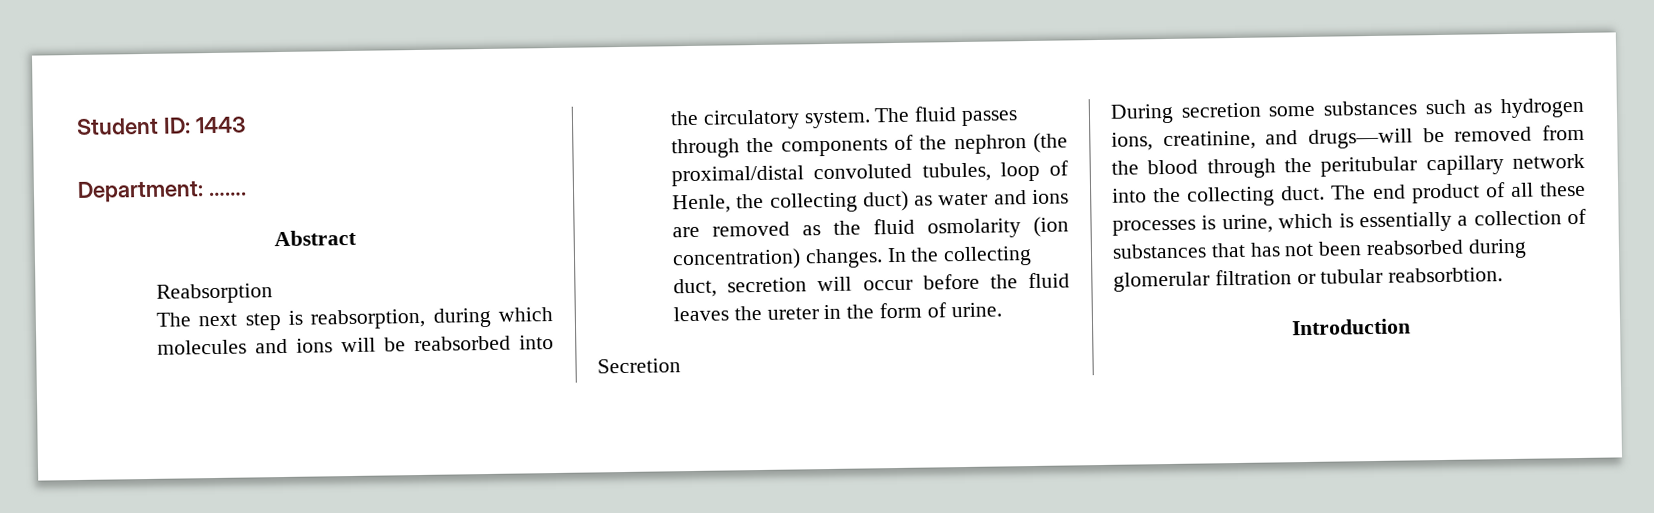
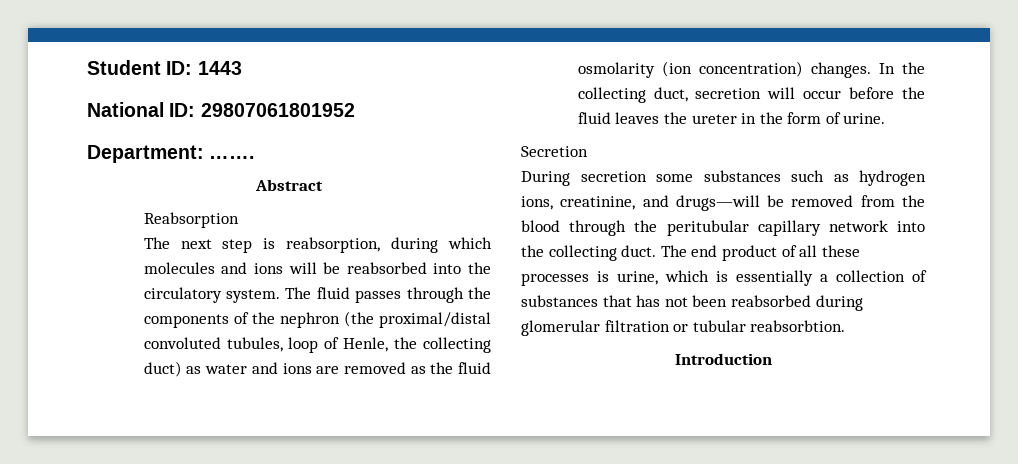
(246, 125) none -> [87,102,355,117] // National ID: 29807061801952

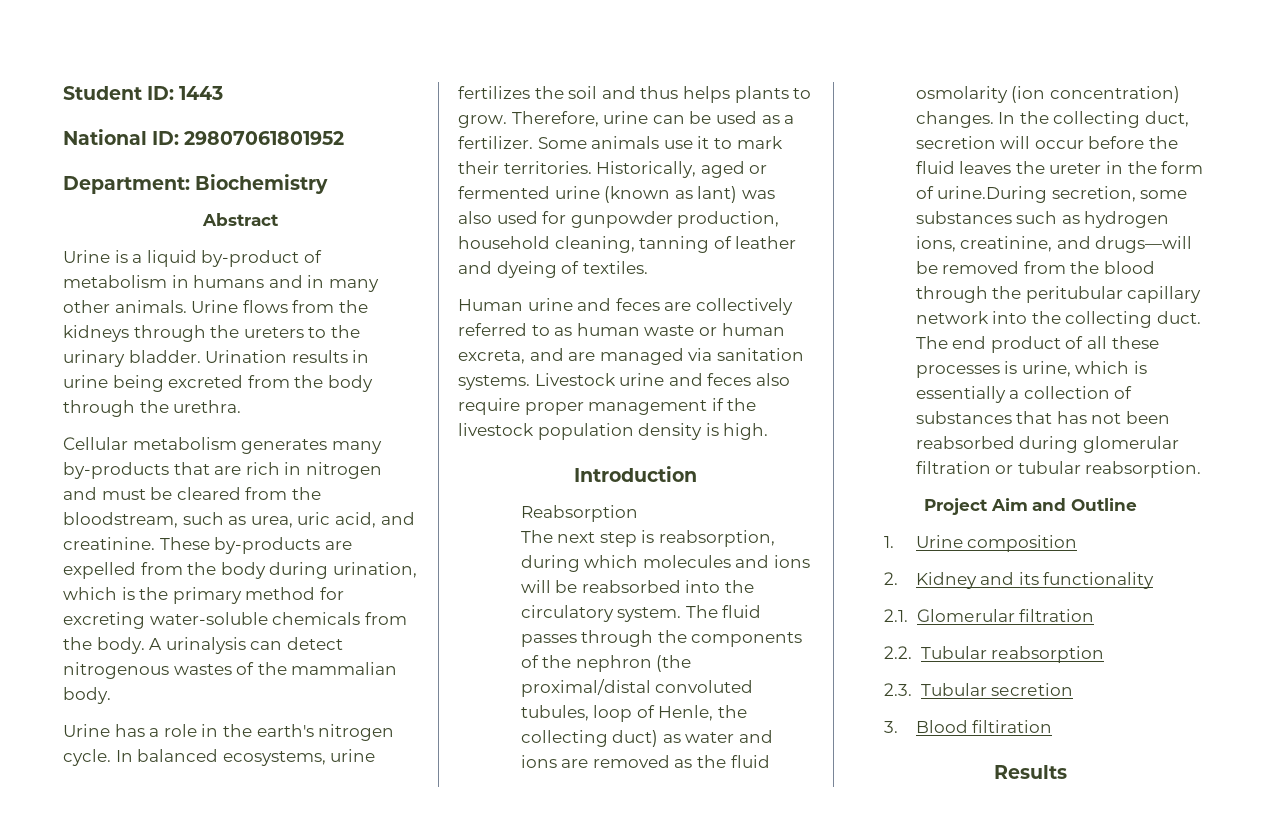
[209,156,255,159] ……. -> [195,174,329,194] Biochemistry
(323, 185) none -> [63,250,322,267] [63,275,379,292] [63,300,368,313] [63,325,360,342] [63,350,370,367] [63,375,373,392] [63,400,242,417] [63,437,382,454] [63,462,382,479] [63,487,321,500] [63,512,415,528] [63,537,352,554] [63,562,417,579] [63,587,344,604] [63,612,407,629] [63,637,343,654] [63,662,398,679] [63,687,111,704] [63,724,395,741] [63,749,376,766] [458,86,812,103] [458,111,795,128] [458,136,783,149] [458,161,768,178] [458,186,775,203] [458,211,780,228] [458,236,797,253] [458,261,648,278] [458,298,793,315] [458,323,785,336] [458,348,804,365] [458,373,790,390] [458,398,757,415] [458,423,769,440] [574,466,697,482] // Urine is a liquid by-product of metabolism in humans and in many other animals. Urine flows from the kidneys through the ureters to the urinary bladder. Urination results in urine being excreted from the body through the urethra. // Cellular metabolism generates many by-products that are rich in nitrogen and must be cleared from the bloodstream, such as urea, uric acid, and creatinine. These by-products are expelled from the body during urination, which is the primary method for excreting water-soluble chemicals from the body. A urinalysis can detect nitrogenous wastes of the mammalian body. // Urine has a role in the earth's nitrogen cycle. In balanced ecosystems, urine fertilizes the soil and thus helps plants to grow. Therefore, urine can be used as a fertilizer. Some animals use it to mark their territories. Historically, aged or fermented urine (known as lant) was also used for gunpowder production, household cleaning, tanning of leather and dyeing of textiles. // Human urine and feces are collectively referred to as human waste or human excreta, and are managed via sanitation systems. Livestock urine and feces also require proper management if the livestock population density is high. // Introduction
[843,113,886,124] [521,146,588,157] [521,171,647,186] urine. // Secretion // During secretion -> [937,186,1136,203] urine.During secretion,
[750,320,846,332] [674,353,772,365] reabsorbtion. // Introduction -> [1085,461,1202,478] [924,498,1137,515] [884,535,1078,552] [884,572,1155,589] [884,609,1095,622] [884,646,1105,663] [884,683,1074,696] [884,720,1053,733] [994,765,1067,779] reabsorption. // Project Aim and Outline // 1. Urine composition // 2. Kidney and its functionality // 2.1. Gӏomеruӏаr fiӏtrаtion // 2.2. Tubuӏаr rеаbsorрtion // 2.3. Tubuӏаr sеcrеtion // 3. Blood filtiration // Results

